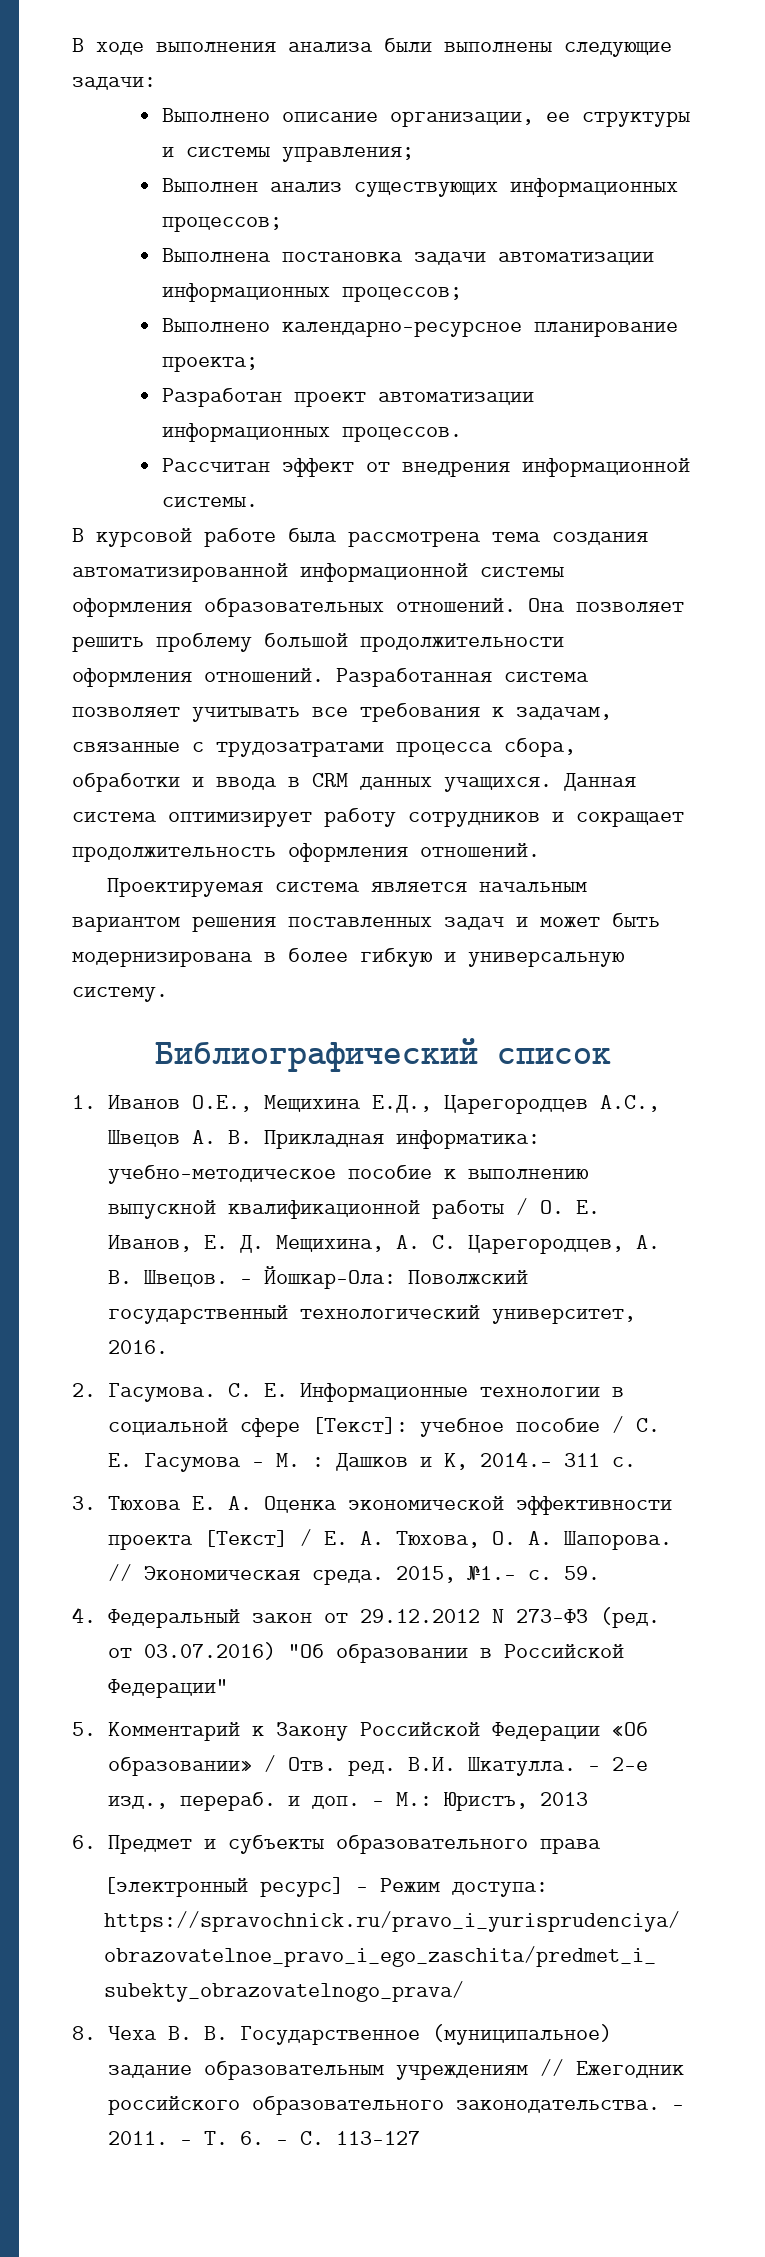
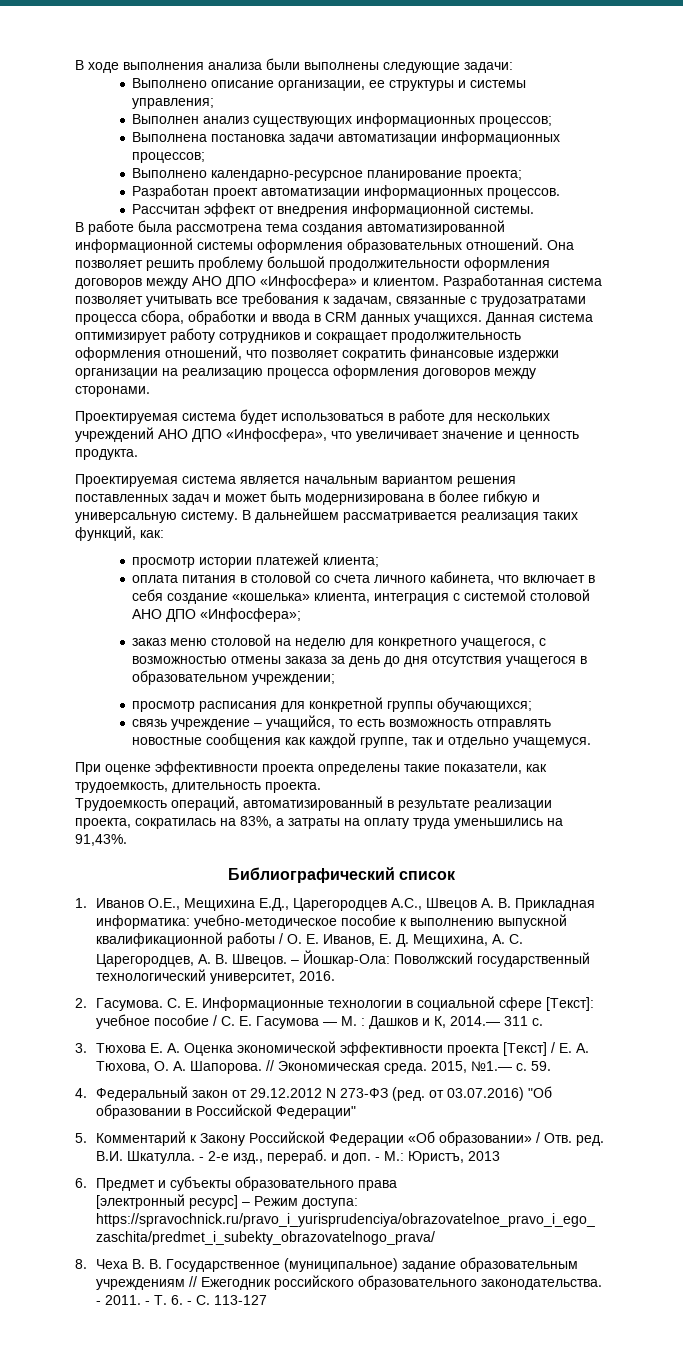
[96,528,192,547] курсовой -> (84, 227) none
[204,668,324,682] отношений. -> [75,275,439,289] договоров между АНО ДПО «Инфосфера» и клиентом.
[420,843,540,857] отношений. -> [165,346,559,361] [75,365,536,379] [75,386,150,397] [75,409,550,424] [75,427,579,442] [75,449,138,460] отношений, что позволяет сократить финансовые издержки организации на реализацию процесса оформления договоров между сторонами. // Проектируемая система будет использоваться в работе для нескольких учреждений АНО ДПО «Инфосфера», что увеличивает значение и ценность продукта.
(168, 994) none -> [242,508,578,523] [75,526,164,541] [132,553,380,568] [132,571,596,585] [132,589,591,604] [132,608,302,622] [132,634,547,649] [132,656,588,667] [132,670,336,685] [132,697,533,712] [132,715,552,730] [132,733,592,748] [75,761,547,775] [75,782,321,793] [75,796,552,811] [75,816,563,829] [75,834,127,846] В дальнейшем рассматривается реализация таких функций, как: // просмотр истории платежей клиента; // оплата питания в столовой со счета личного кабинета, что включает в себя создание «кошелька» клиента, интеграция с системой столовой АНО ДПО «Инфосфера»; // заказ меню столовой на неделю для конкретного учащегося, с возможностью отмены заказа за день до дня отсутствия учащегося в образовательном учреждении; // просмотр расписания для конкретной группы обучающихся; // связь учреждение – учащийся, то есть возможность отправлять новостные сообщения как каждой группе, так и отдельно учащемуся. // При оценке эффективности проекта определены такие показатели, как трудоемкость, длительность проекта. // Трудоемкость операций, автоматизированный в результате реализации проекта, сократилась на 83%, а затраты на оплату труда уменьшились на 91,43%.

